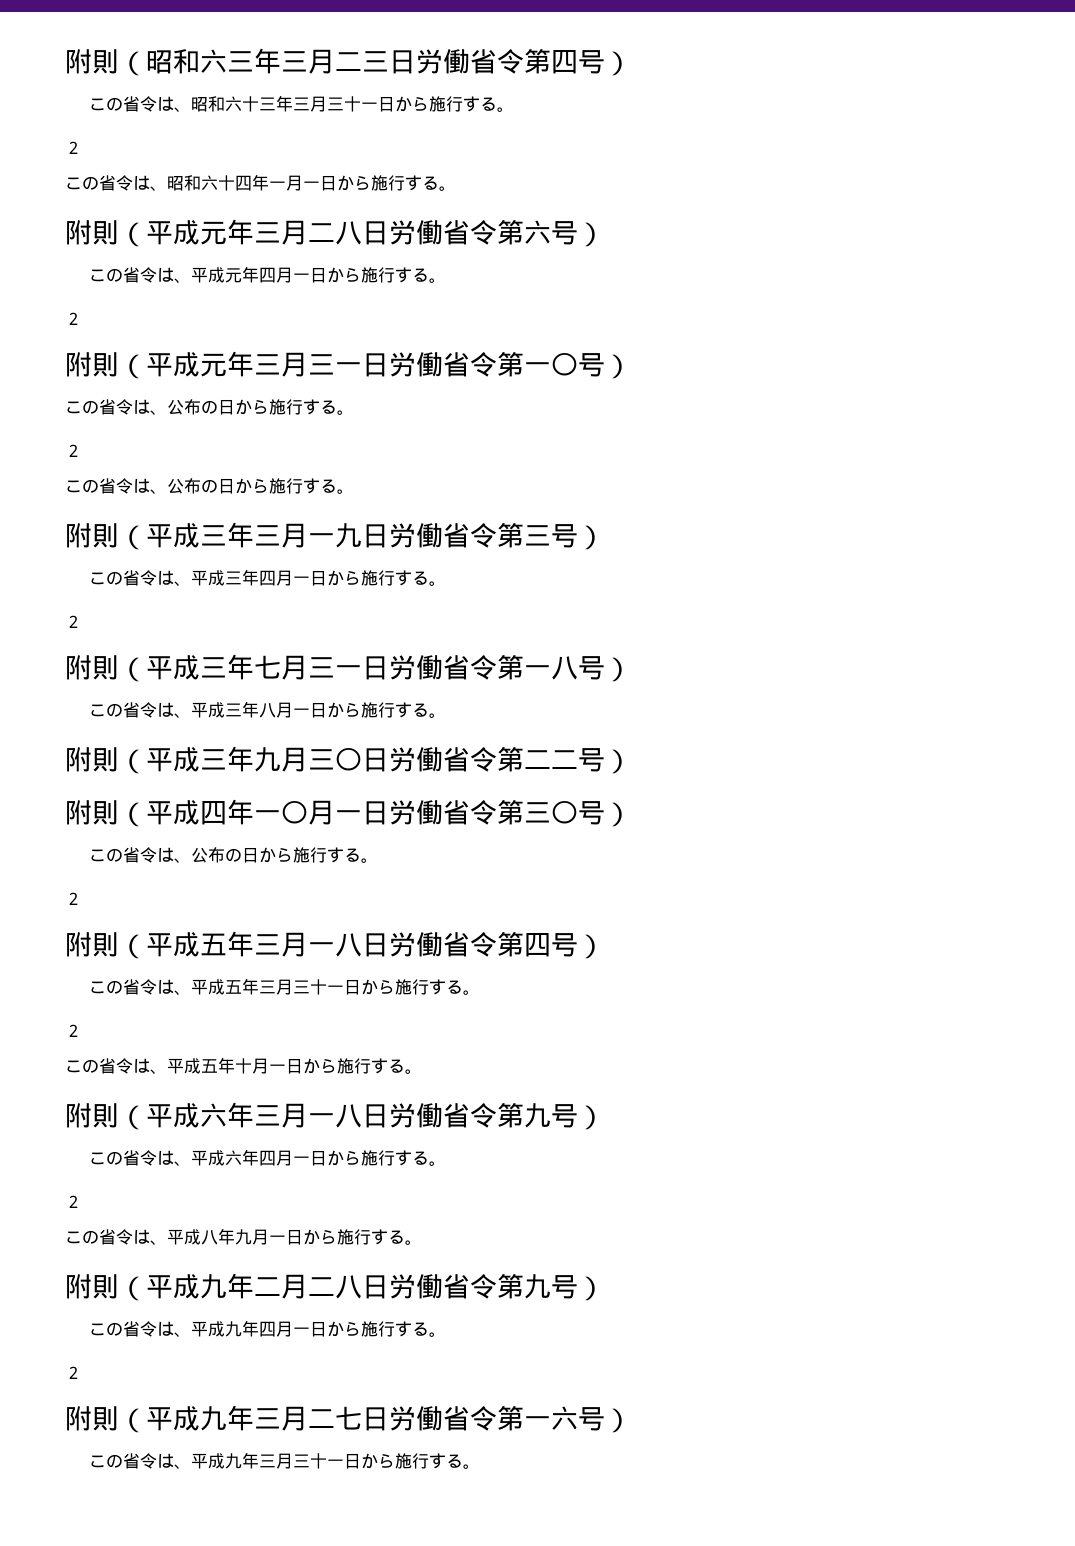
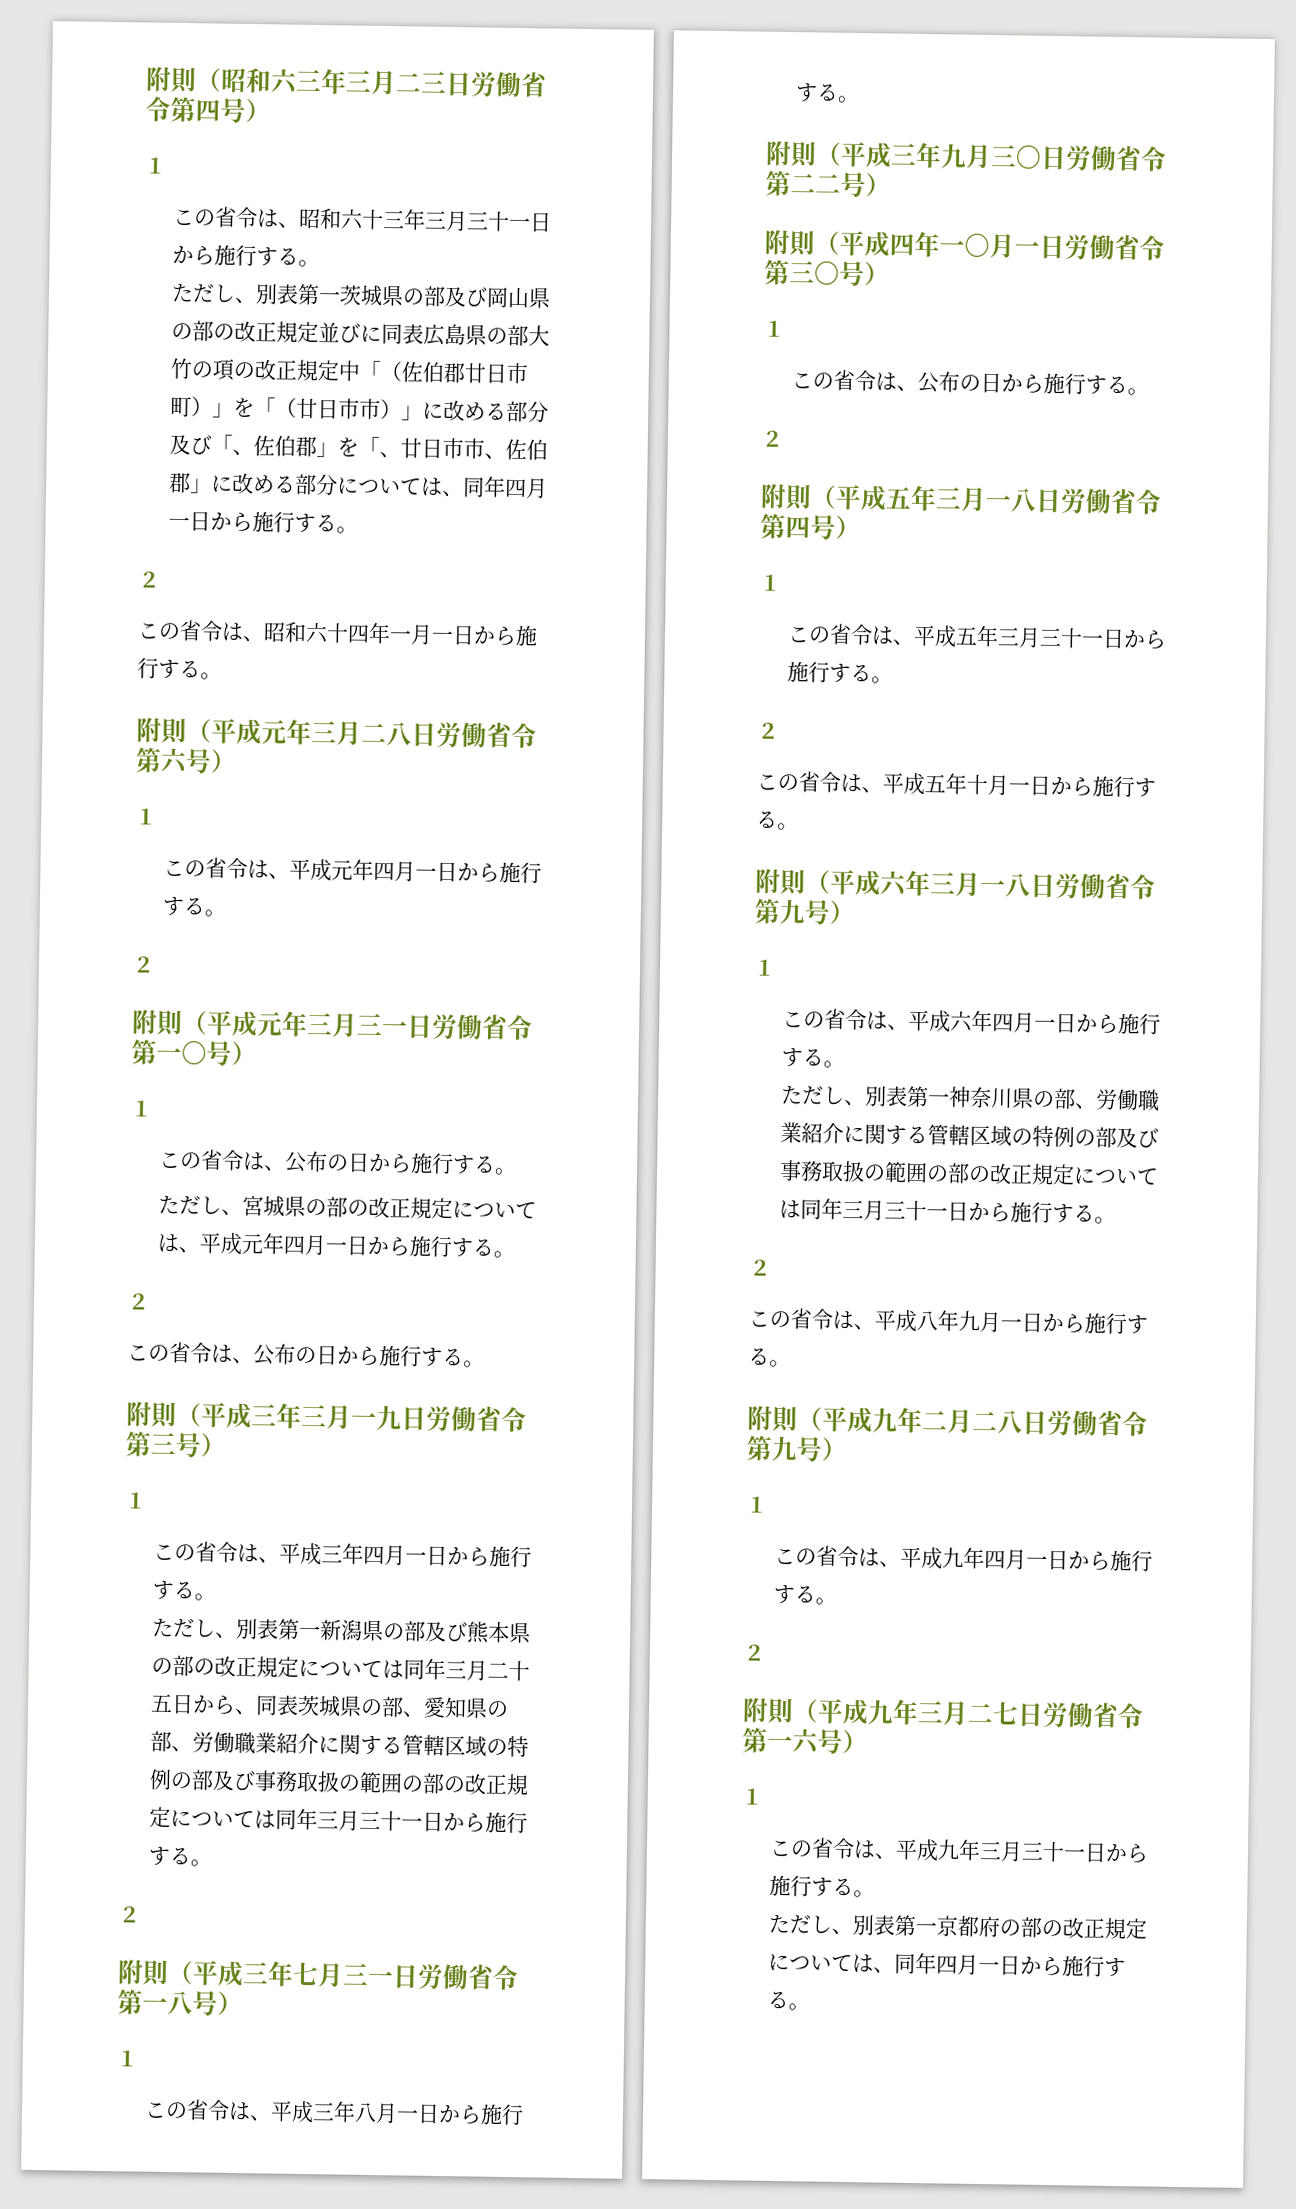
(632, 63) none -> [144,157,166,174] // １
(514, 109) none -> [171,282,552,309] [171,320,551,347] [170,357,529,385] [170,396,550,423] [169,434,549,461] [169,472,549,499] [168,511,359,534] // ただし、別表第一茨城県の部及び岡山県の部の改正規定並びに同表広島県の部大竹の項の改正規定中「（佐伯郡廿日市町）」を「（廿日市市）」に改める部分及び「、佐伯郡」を「、廿日市市、佐伯郡」に改める部分については、同年四月一日から施行する。
(605, 234) none -> [135,808,157,825] // １
[65,399,354,415] // この省令は、公布の日から施行する。 -> [130,1100,153,1117] [159,1149,518,1176] [158,1194,538,1220] [157,1232,516,1259] // １ // この省令は、公布の日から施行する。 // ただし、宮城県の部の改正規定については、平成元年四月一日から施行する。
(605, 537) none -> [124,1492,147,1509] // １
(446, 583) none -> [152,1617,532,1644] [151,1655,531,1682] [150,1693,510,1719] [150,1730,530,1758] [149,1768,530,1796] [149,1806,529,1834] [148,1846,213,1867] // ただし、別表第一新潟県の部及び熊本県の部の改正規定については同年三月二十五日から、同表茨城県の部、愛知県の部、労働職業紹介に関する管轄区域の特例の部及び事務取扱の範囲の部の改正規定については同年三月三十一日から施行する。
(632, 669) none -> [116,2050,138,2067] // １
(632, 814) none -> [763,320,785,337] // １
(605, 946) none -> [759,574,781,591] // １
(605, 1117) none -> [753,959,776,976] // １
(446, 1163) none -> [781,1084,1161,1112] [780,1121,1160,1149] [779,1159,1160,1186] [779,1198,1117,1224] // ただし、別表第一神奈川県の部、労働職業紹介に関する管轄区域の特例の部及び事務取扱の範囲の部の改正規定については同年三月三十一日から施行する。
(605, 1288) none -> [745,1496,768,1513] // １
(632, 1420) none -> [741,1788,763,1805] // １
(480, 1466) none -> [768,1913,1148,1940] [768,1953,1127,1978] [767,1990,811,2011] // ただし、別表第一京都府の部の改正規定については、同年四月一日から施行する。

